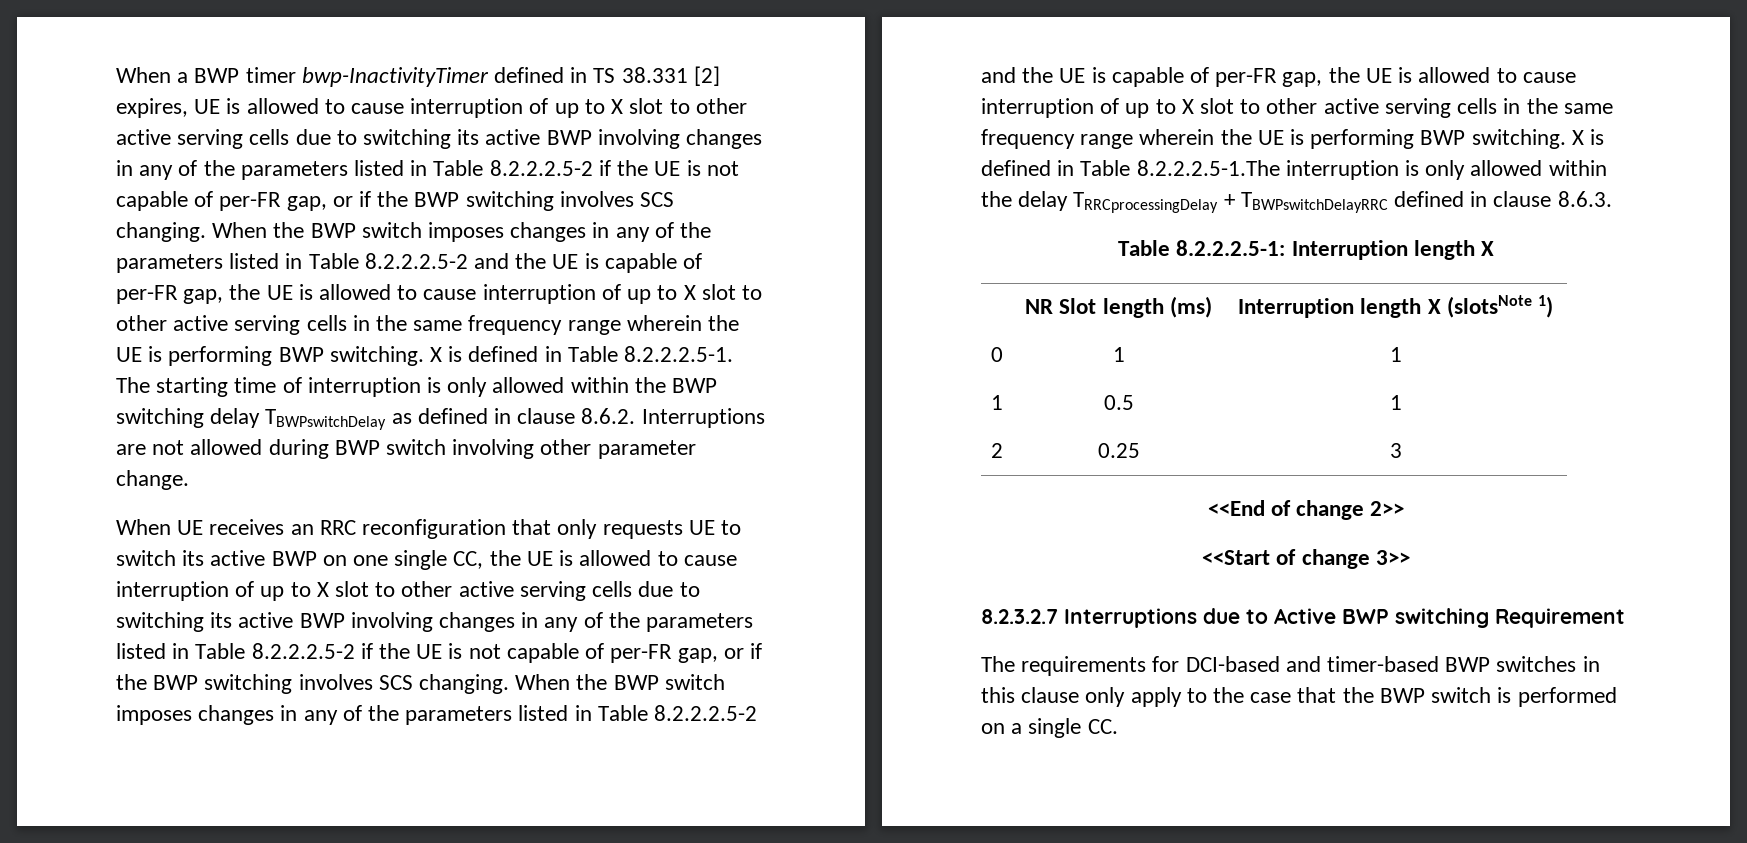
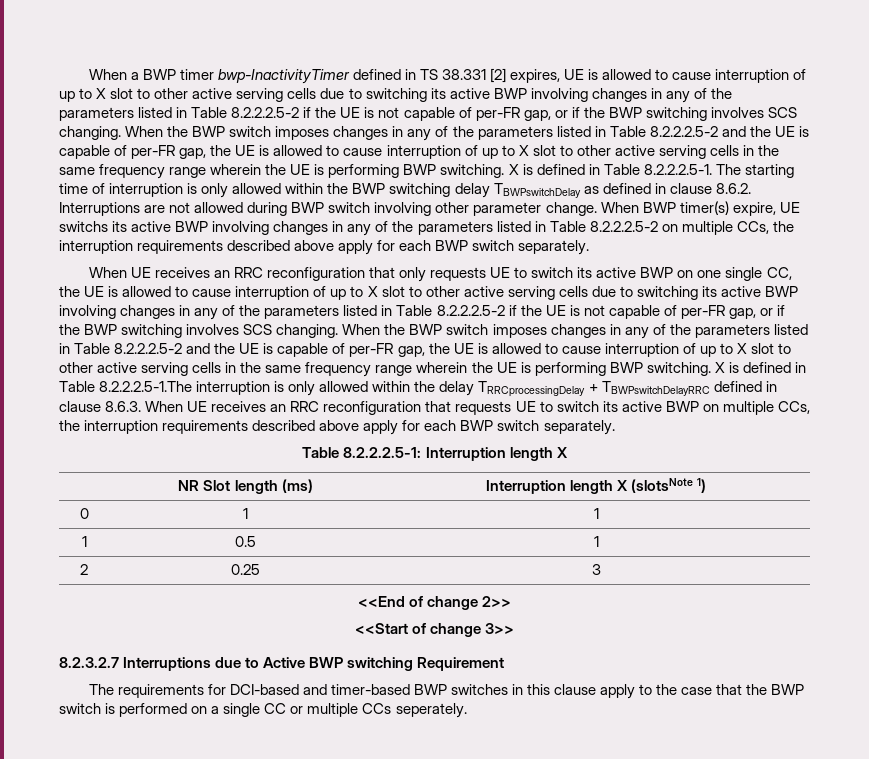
(189, 480) none -> [600,201,800,216] [59,221,794,236] [59,240,590,255] When BWP timer(s) expire, UE switchs its active BWP involving changes in any of the parameters listed in Table 8.2.2.2.5-2 on multiple CCs, the interruption requirements described above apply for each BWP switch separately.
(1612, 199) none -> [145,401,810,415] [59,420,615,435] When UE receives an RRC reconfiguration that requests UE to switch its active BWP on multiple CCs, the interruption requirements described above apply for each BWP switch separately.
[1085,687,1126,707] only -> (597, 689) none
[1087,719,1118,734] CC. -> [264,703,467,718] CC or multiple CCs seperately.

